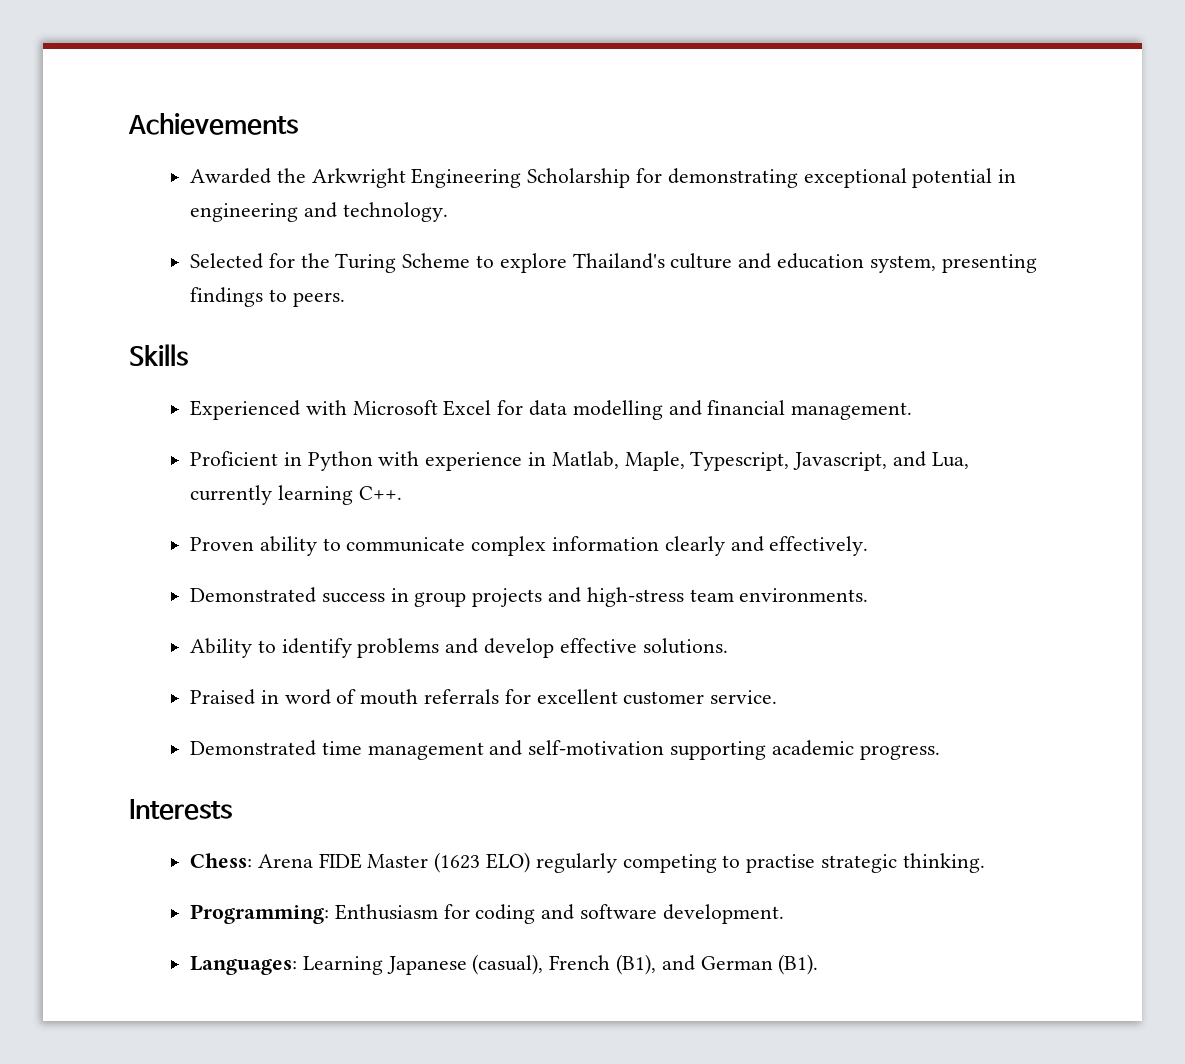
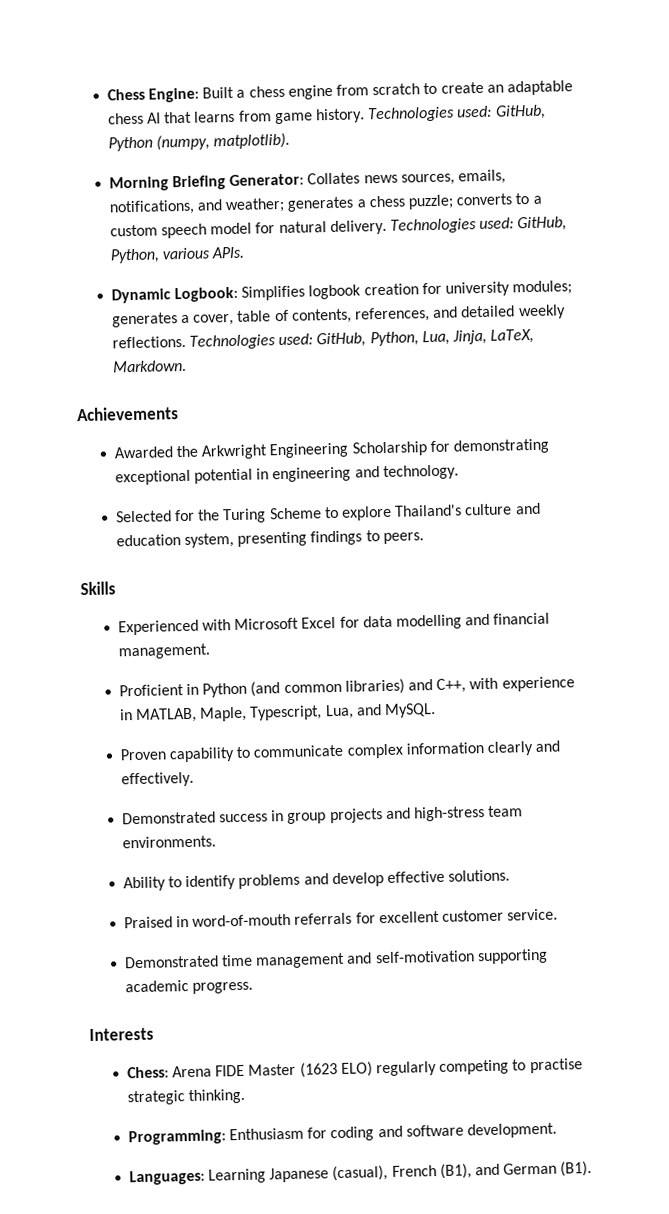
(128, 124) none -> [106,80,573,103] [107,104,546,125] [107,132,291,152] [108,169,506,192] [108,192,542,216] [109,216,568,239] [109,246,245,264] [110,280,573,304] [111,304,566,328] [111,328,535,350] [112,359,187,373] Chess Engine: Built a chess engine from scratch to create an adaptable chess AI that learns from game history. Technologies used: GitHub, Python (numpy, matplotlib). // Morning Briefing Generator: Collates news sources, emails, notifications, and weather; generates a chess puzzle; converts to a custom speech model for natural delivery. Technologies used: GitHub, Python, various APIs. // Dynamic Logbook: Simplifies logbook creation for university modules; generates a cover, table of contents, references, and detailed weekly reflections. Technologies used: GitHub, Python, Lua, Jinja, LaTeX, Markdown. //
(373, 461) none -> [250,678,467,697] (and common libraries) and C++,
[551,451,619,469] Matlab, -> [136,707,198,724] MATLAB,
[793,451,969,471] [189,485,402,505] Javascript, and Lua, currently learning C++. -> [324,703,436,720] Lua, and MySQL.
[259,536,317,556] ability -> [169,747,236,763] capability
[284,689,419,705] word of mouth -> [192,913,292,927] word-of-mouth

